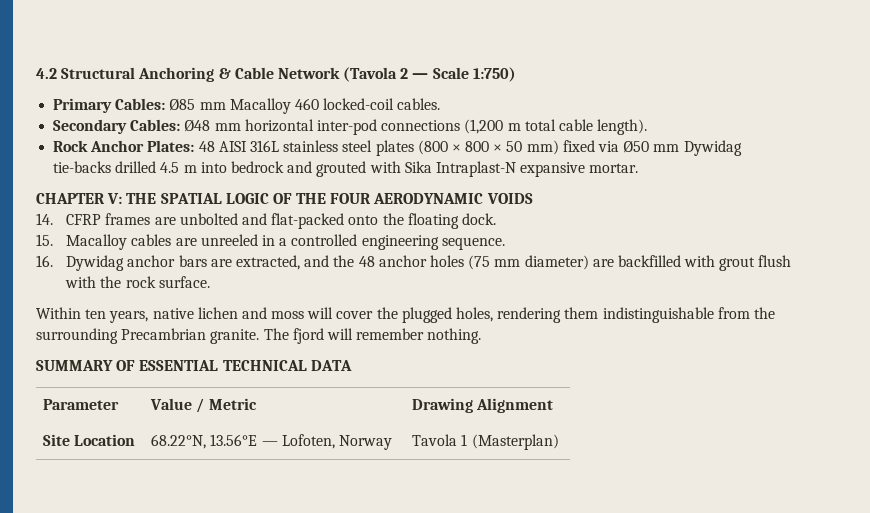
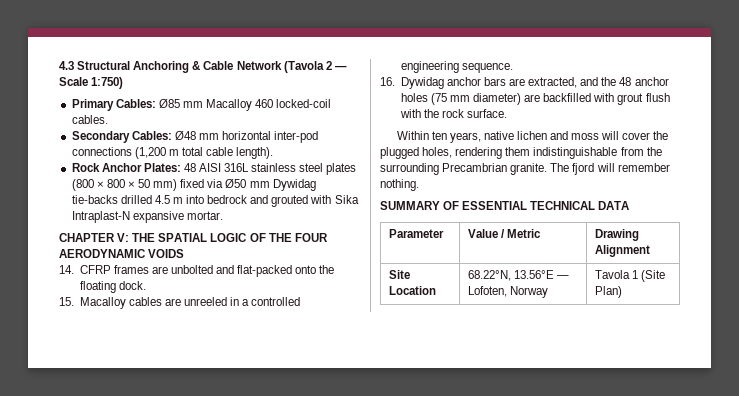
[36,68,57,79] 4.2 -> [59,61,74,70] 4.3
[471,434,559,450] (Masterplan) -> [640,270,665,282] [594,286,622,298] (Site Plan)

